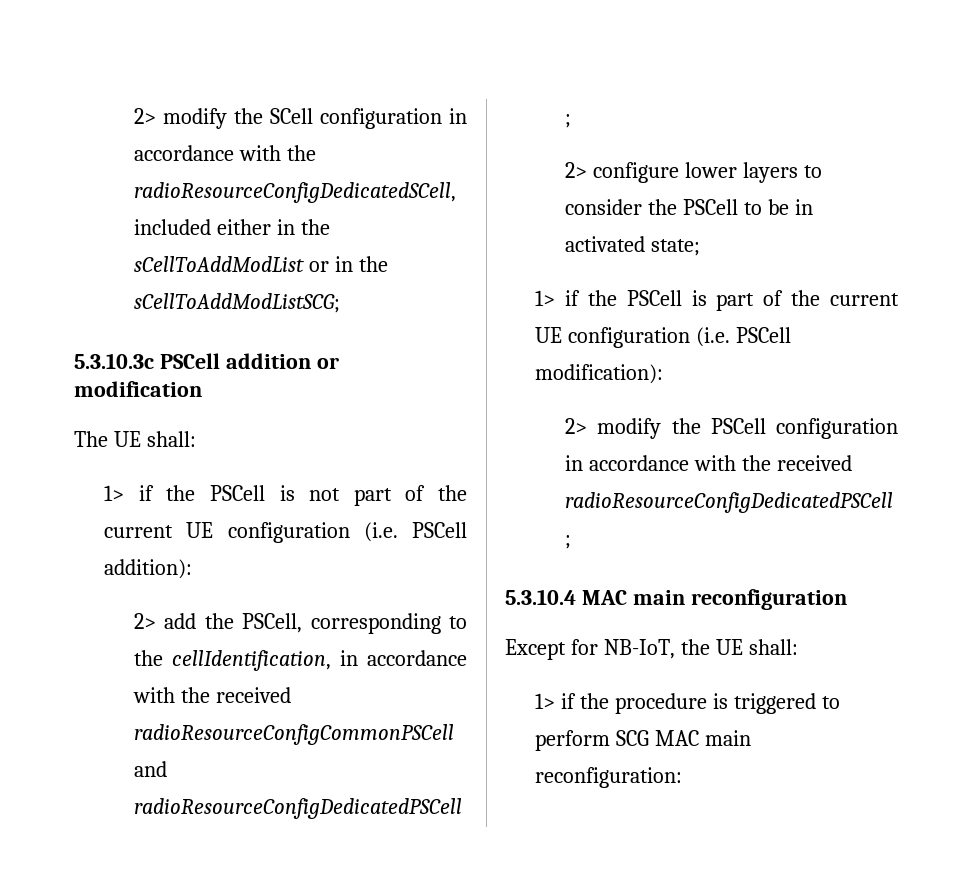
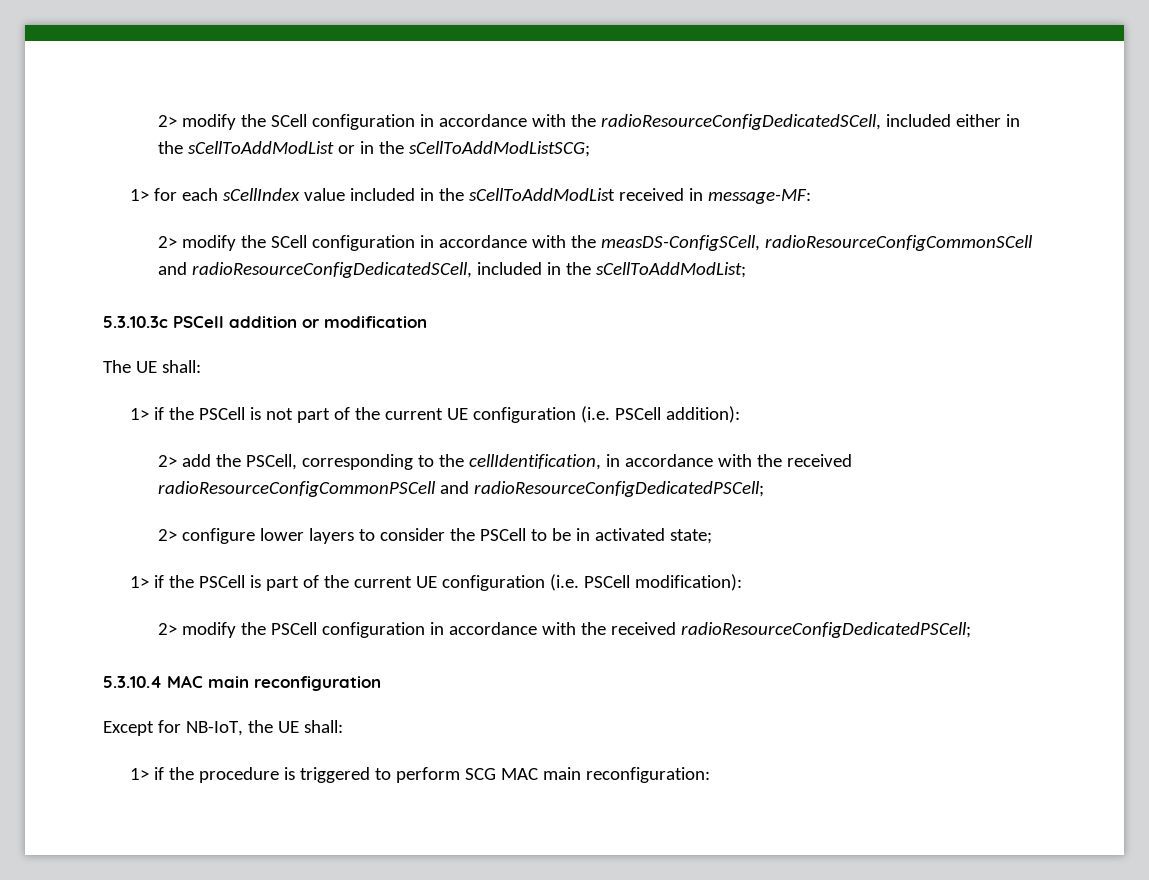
(341, 303) none -> [130,188,812,204] [157,235,1033,251] [157,262,746,278] // 1> for each sCellIndex value included in the sCellToAddModList received in message-MF: // 2> modify the SCell configuration in accordance with the measDS-ConfigSCell, radioResourceConfigCommonSCell and radioResourceConfigDedicatedSCell, included in the sCellToAddModList;

